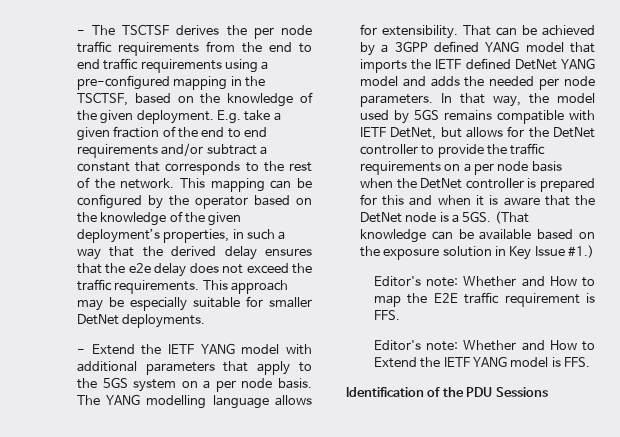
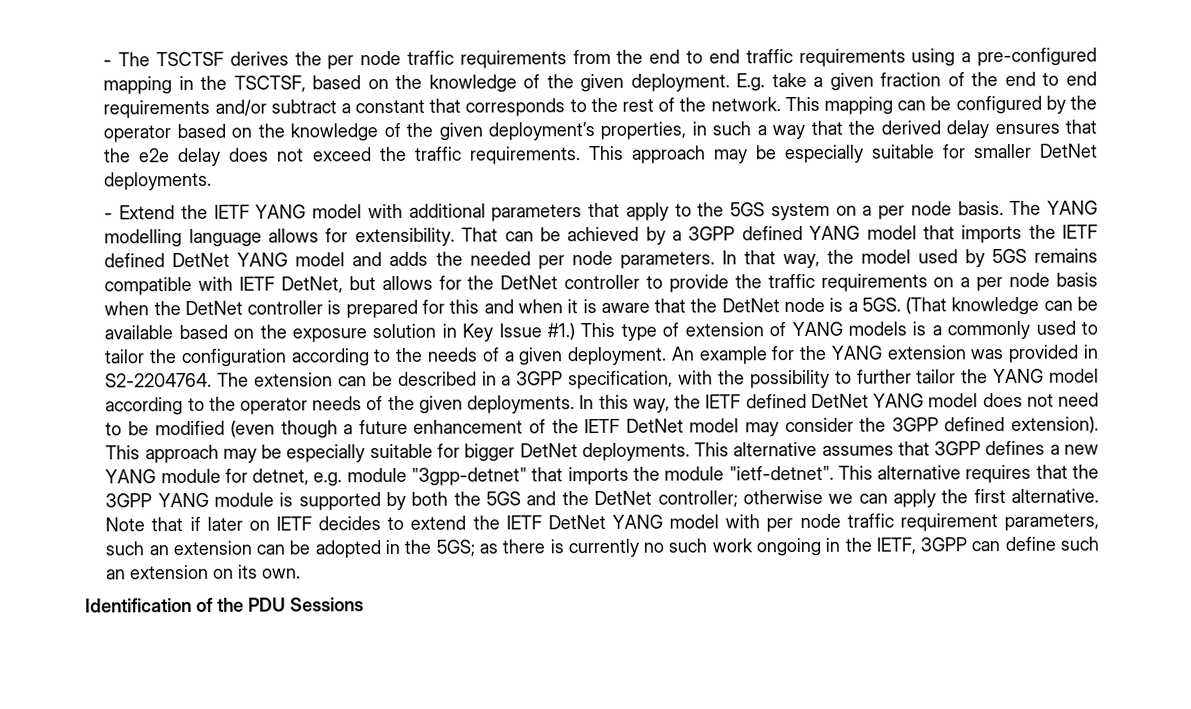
[373,276,595,287] [373,292,595,307] [373,310,400,320] [373,340,595,351] [373,356,591,368] // Editor's note: Whether and How to map the E2E traffic requirement is FFS. // Editor's note: Whether and How to Extend the IETF YANG model is FFS. -> [580,320,1098,341] [104,344,1099,368] [105,368,1099,390] [105,392,1099,416] [105,416,1100,439] [105,440,1099,464] [105,464,1099,487] [105,488,1100,511] [105,513,1100,533] [105,536,1100,559] [106,564,302,580] This type of extension of YANG models is a commonly used to tailor the configuration according to the needs of a given deployment. An example for the YANG extension was provided in S2-2204764. The extension can be described in a 3GPP specification, with the possibility to further tailor the YANG model according to the operator needs of the given deployments. In this way, the IETF defined DetNet YANG model does not need to be modified (even though a future enhancement of the IETF DetNet model may consider the 3GPP defined extension). This approach may be especially suitable for bigger DetNet deployments. This alternative assumes that 3GPP defines a new YANG module for detnet, e.g. module "3gpp-detnet" that imports the module "ietf-detnet". This alternative requires that the 3GPP YANG module is supported by both the 5GS and the DetNet controller; otherwise we can apply the first alternative. Note that if later on IETF decides to extend the IETF DetNet YANG model with per node traffic requirement parameters, such an extension can be adopted in the 5GS; as there is currently no such work ongoing in the IETF, 3GPP can define such an extension on its own.

